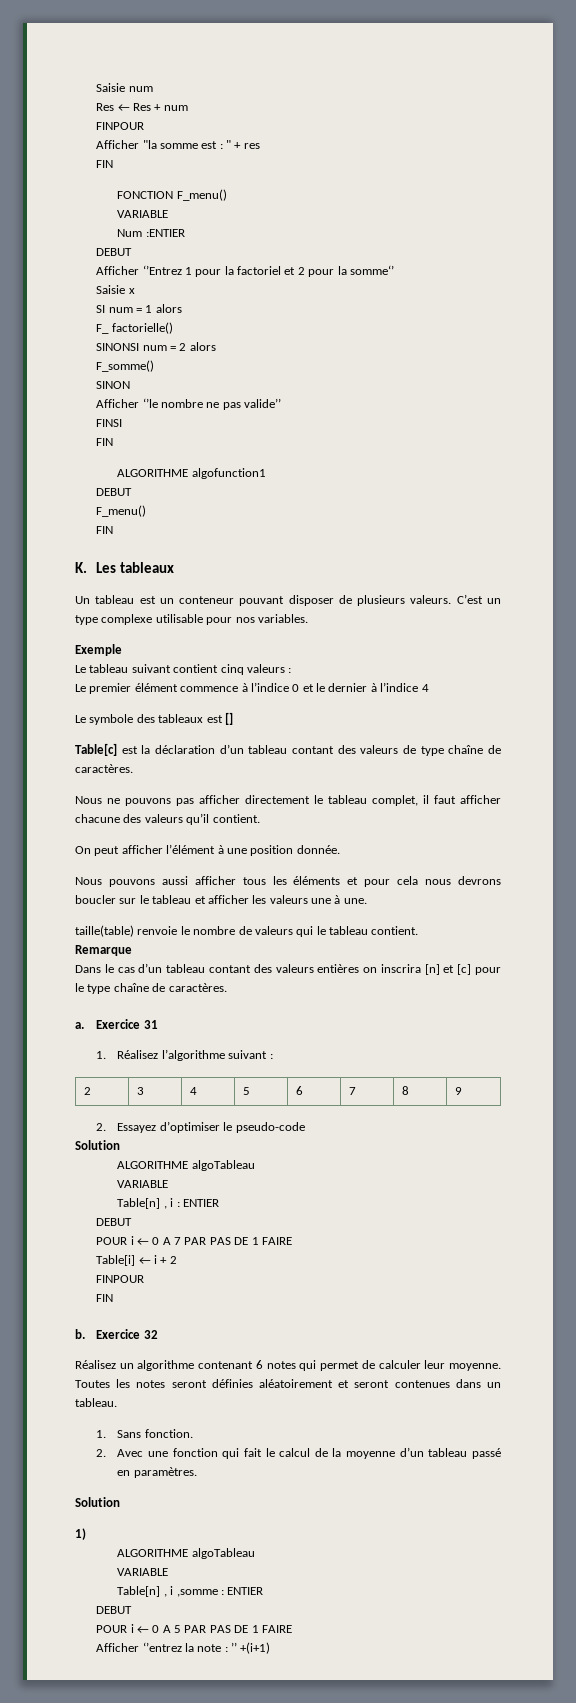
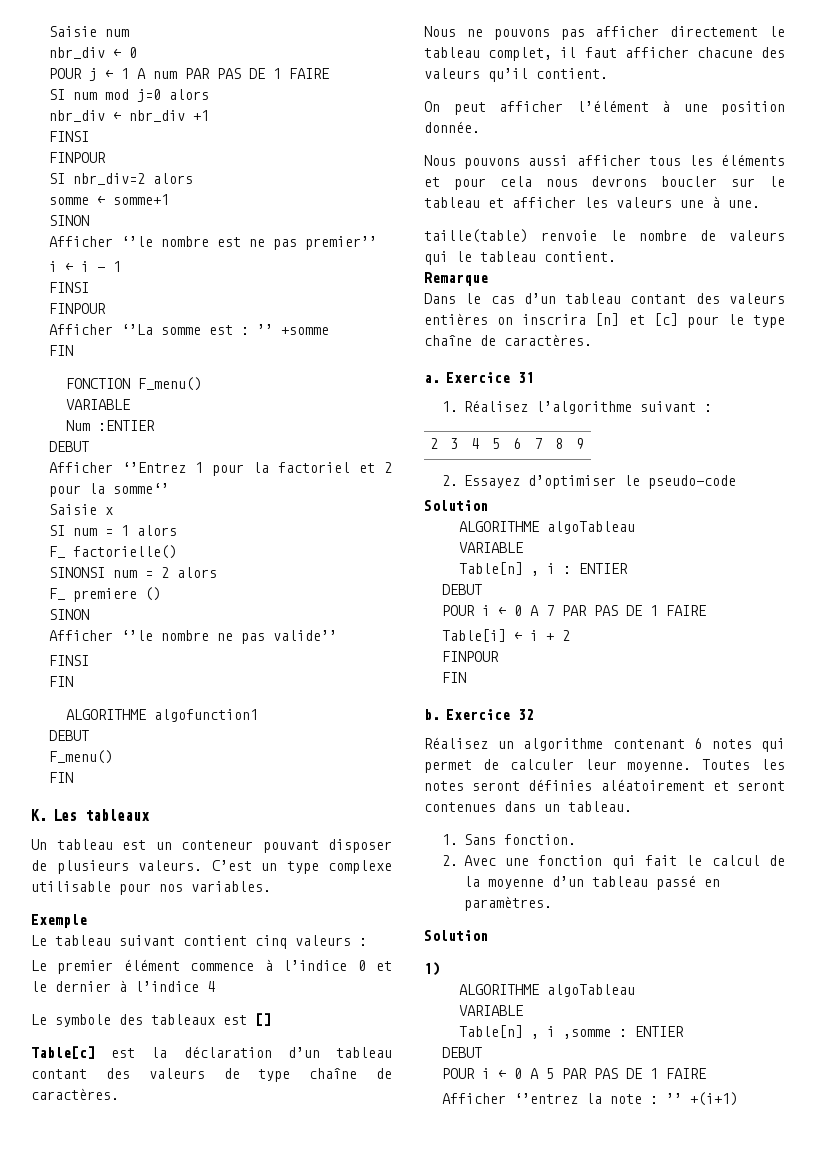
[96,103,188,111] Res ← Res + num -> [48,47,137,59] [48,68,329,81] [48,89,209,102] [48,110,209,122] [48,131,89,142] [48,152,106,163] [48,173,193,185] [48,194,169,205] [48,215,89,226] [48,236,377,250] [48,261,121,272] [48,282,89,293] nbr_div ← 0 // POUR j ← 1 A num PAR PAS DE 1 FAIRE // SI num mod j=0 alors // nbr_div ← nbr_div +1 // FINSI // FINPOUR // SI nbr_div=2 alors // somme ← somme+1 // SINON // Afficher ‘’le nombre est ne pas premier’’ // i ← i - 1 // FINSI
[142,140,157,149] "la -> [120,324,153,335] ‘’La
[226,140,260,149] " + res -> [256,324,329,335] ’’ +somme
[96,360,155,372] F_somme() -> [48,587,161,602] F_ premiere ()

